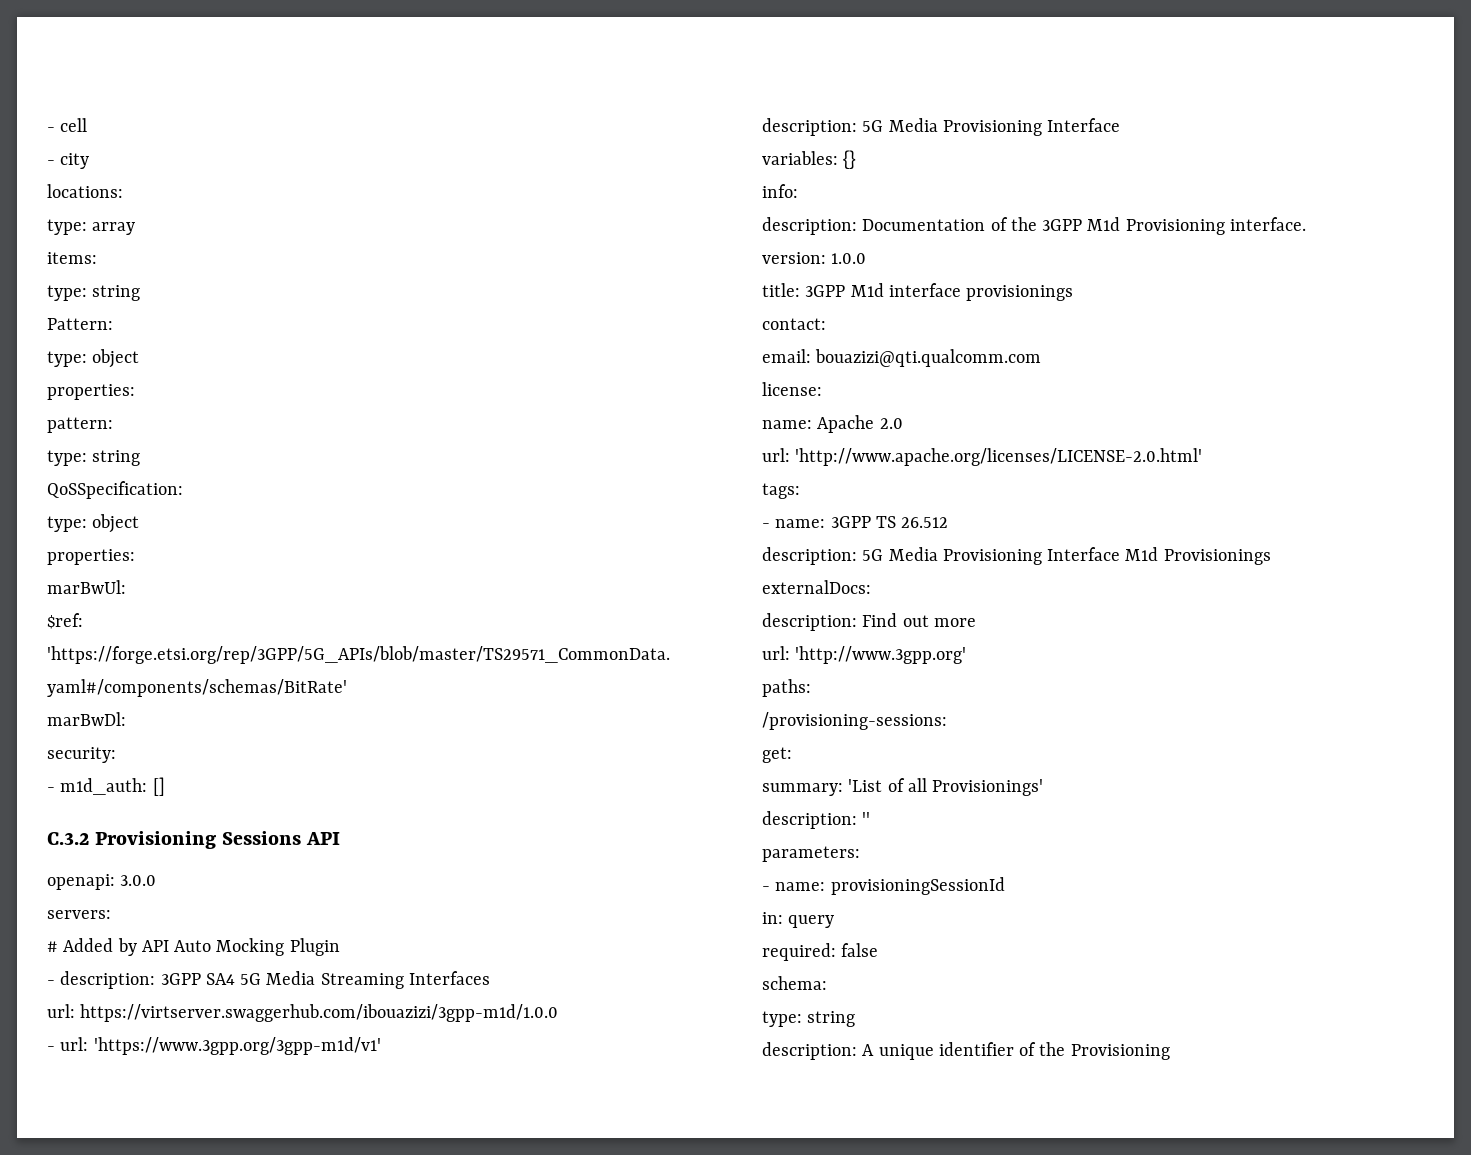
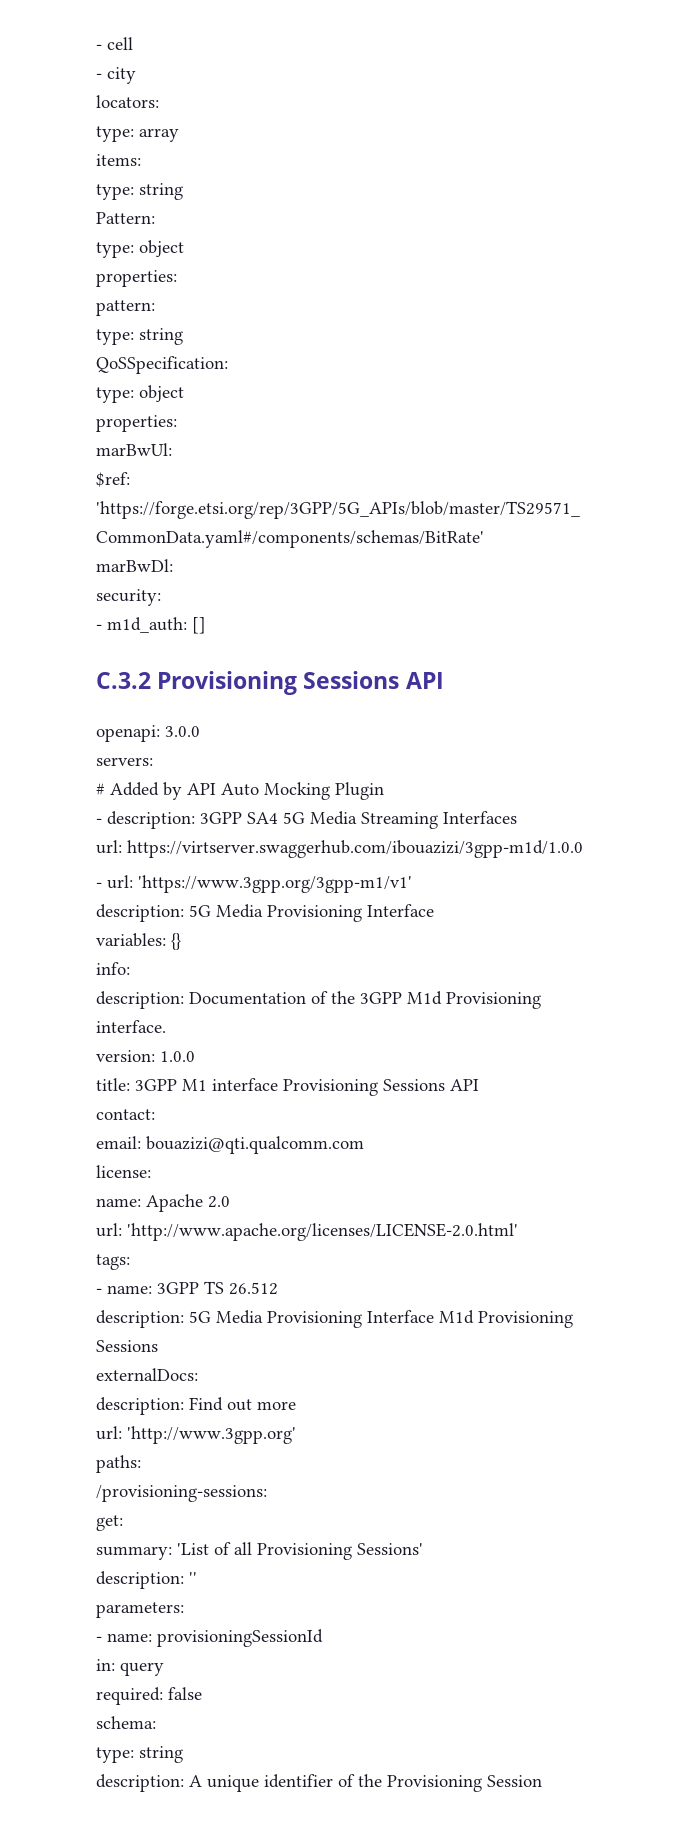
[47,184,123,198] locations: -> [96,95,159,108] locators:
[93,1037,381,1055] 'https://www.3gpp.org/3gpp-m1d/v1' -> [138,875,412,893] 'https://www.3gpp.org/3gpp-m1/v1'
[850,283,1074,301] M1d interface provisionings -> [182,1078,479,1096] M1 interface Provisioning Sessions API
[1163,549,1271,565] Provisionings -> [478,1311,573,1328] [96,1340,158,1352] Provisioning Sessions
[932,779,1044,796] Provisionings' -> [257,1543,423,1560] Provisioning Sessions'
(1170, 1052) none -> [487,1775,542,1787] Session

